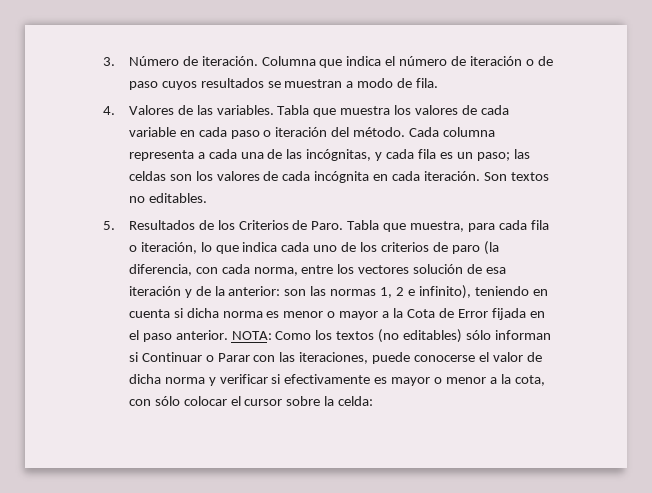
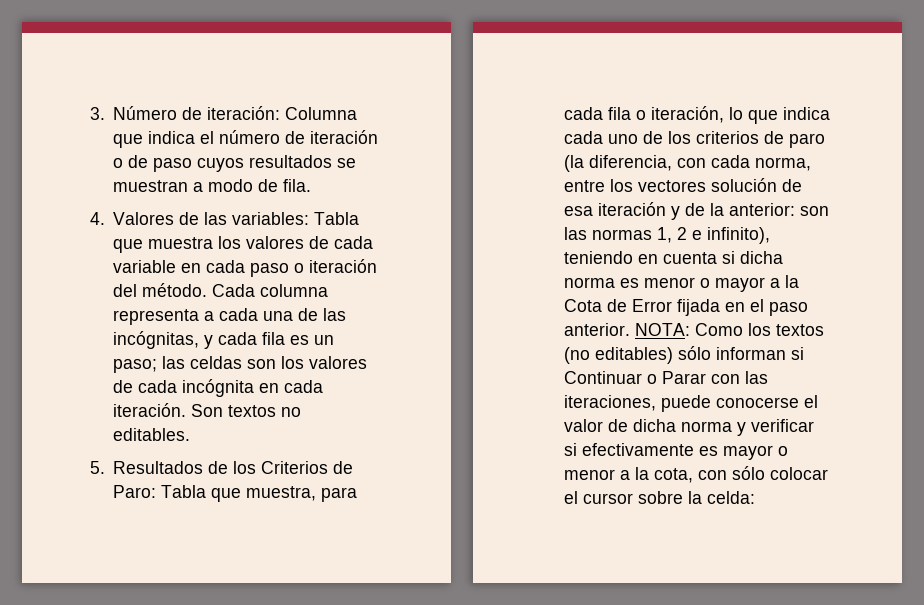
[201,56,258,66] iteración. -> [207,106,281,120] iteración:
[216,105,274,115] variables. -> [232,212,310,225] variables:
[311,221,344,230] Paro. -> [113,485,157,498] Paro:

